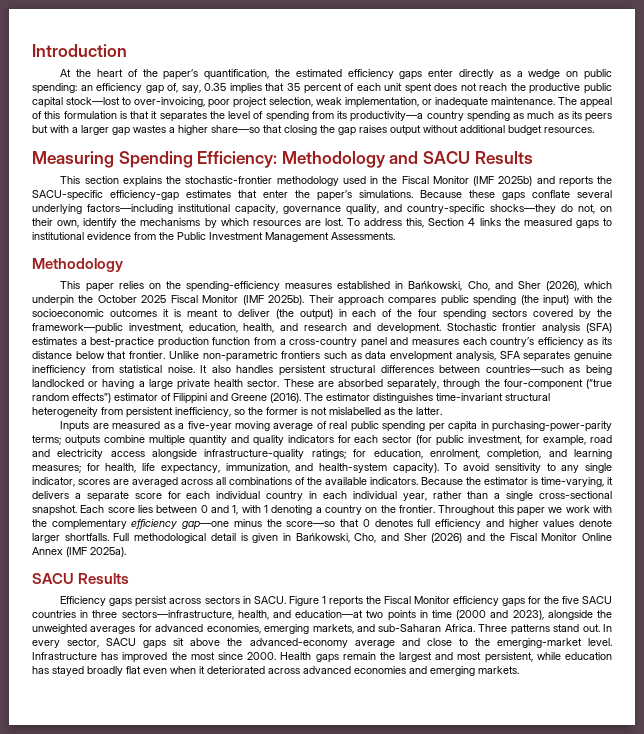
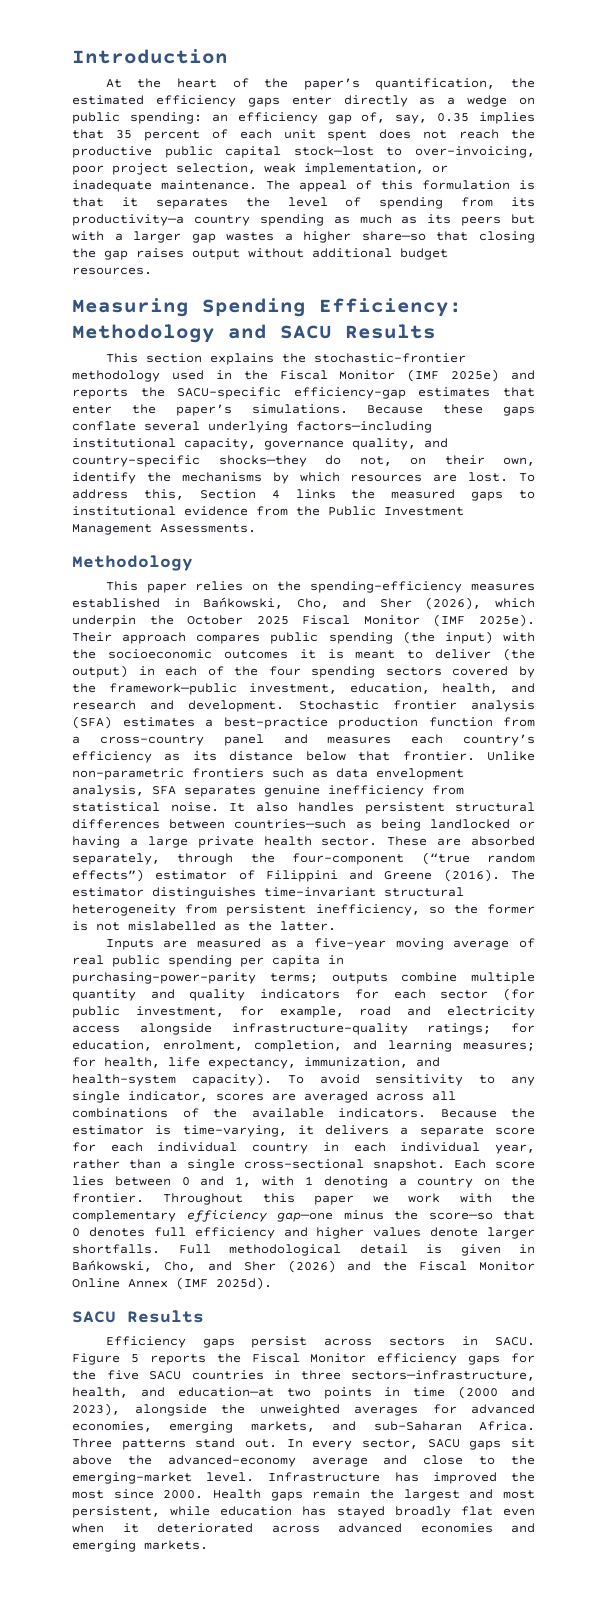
[498,176,533,186] 2025b) -> [451,369,500,382] 2025e)
[268,295,305,305] 2025b). -> [479,614,535,627] 2025e).
[90,547,126,557] 2025a). -> [216,1277,272,1290] 2025d).
[321,596,326,604] 1 -> [130,1354,139,1363] 5

